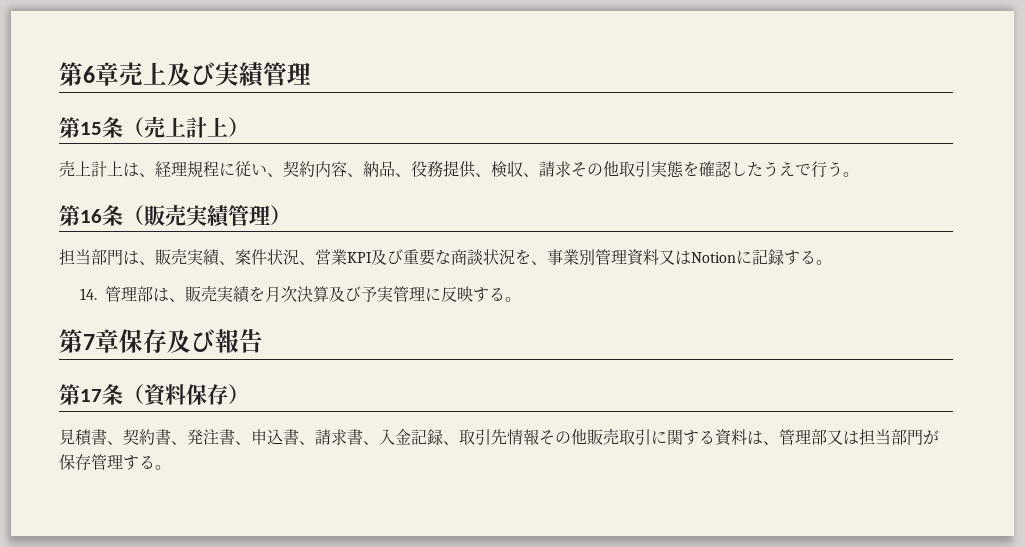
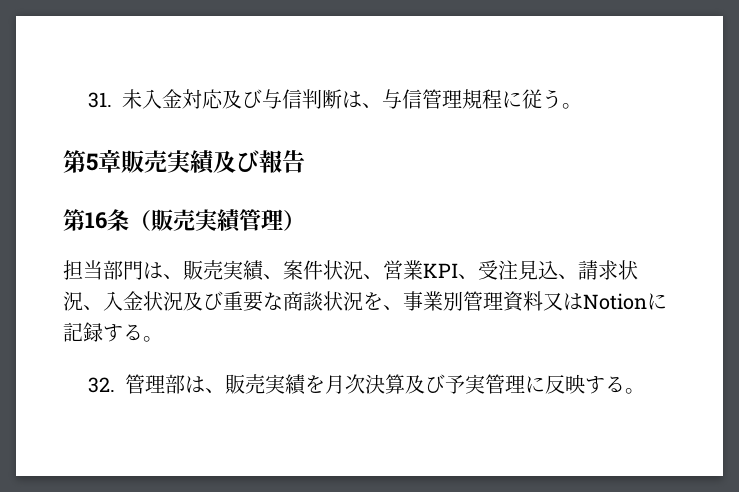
[59,62,311,88] [59,116,249,138] [59,160,859,178] 第6章売上及び実績管理 // 第15条（売上計上） // 売上計上は、経理規程に従い、契約内容、納品、役務提供、検収、請求その他取引実態を確認したうえで行う。 -> [87,89,582,109] [63,149,305,175] 31.未入金対応及び与信判断は、与信管理規程に従う。 // 第5章販売実績及び報告
(372, 257) none -> [458,260,638,280] [63,291,183,311] 、受注見込、請求状況、入金状況
[80,288,98,300] 14. -> [87,377,115,393] 32.
[59,329,263,353] [59,384,249,407] [59,428,939,446] [59,454,171,470] // 第7章保存及び報告 // 第17条（資料保存） // 見積書、契約書、発注書、申込書、請求書、入金記録、取引先情報その他販売取引に関する資料は、管理部又は担当部門が保存管理する。 -> (645, 391) none

